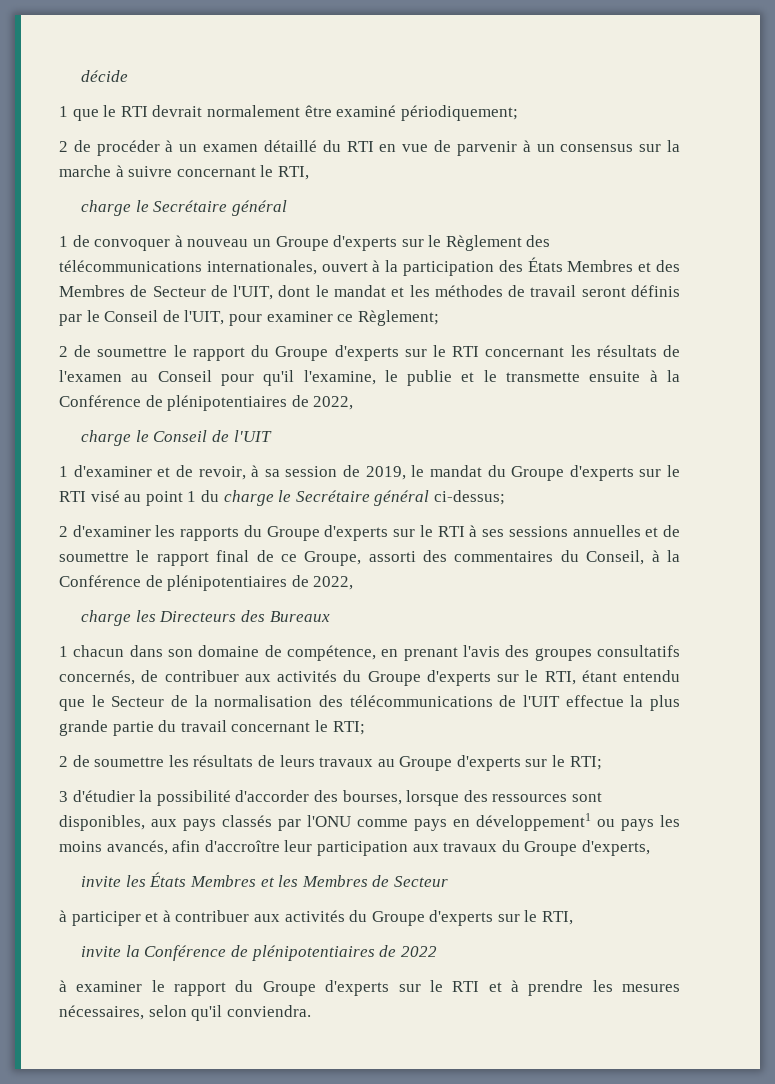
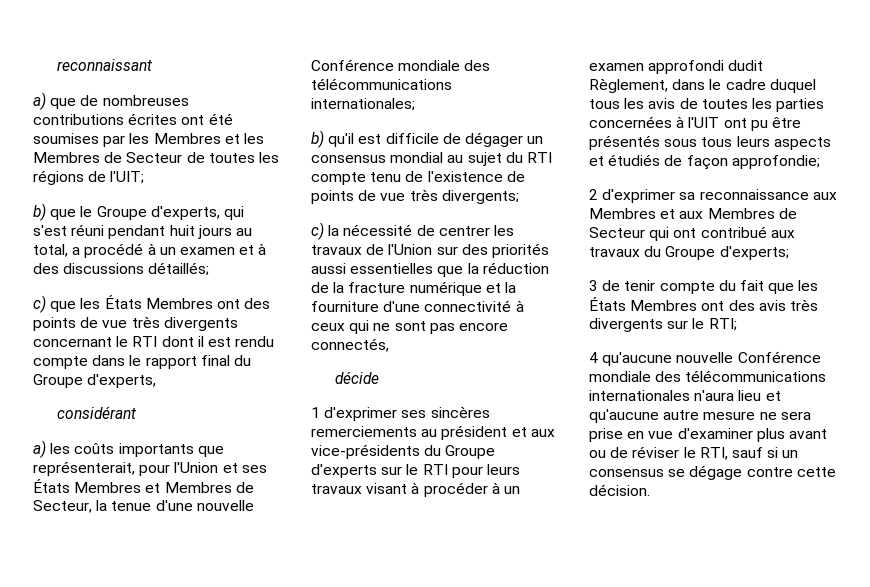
[81,70,129,82] [59,105,518,121] [59,140,680,156] [59,165,309,180] [81,200,287,216] [59,235,551,251] [59,257,680,276] décide // 1 que le RTI devrait normalement être examiné périodiquement; // 2 de procéder à un examen détaillé du RTI en vue de parvenir à un consensus sur la marche à suivre concernant le RTI, // charge le Secrétaire général // 1 de convoquer à nouveau un Groupe d'experts sur le Règlement des télécommunications internationales, ouvert à la participation des États Membres et des -> [57,59,153,71] [33,92,189,110] [33,113,233,125] [33,133,264,147] reconnaissant // a) que de nombreuses contributions écrites ont été soumises par les Membres et les
[233,285,680,300] [59,310,439,326] [59,345,680,361] [59,370,680,386] [59,395,354,411] [81,430,272,446] [59,465,680,481] [59,490,505,506] [59,525,681,541] [59,550,680,566] [59,575,354,591] [81,610,330,626] [59,645,680,661] [59,670,680,686] [59,695,680,711] [59,720,365,736] [59,755,602,771] [59,790,602,806] [59,813,680,831] [59,840,650,856] [81,872,448,887] [59,910,574,926] [81,945,437,961] [59,980,680,996] [59,1005,311,1021] l'UIT, dont le mandat et les méthodes de travail seront définis par le Conseil de l'UIT, pour examiner ce Règlement; // 2 de soumettre le rapport du Groupe d'experts sur le RTI concernant les résultats de l'examen au Conseil pour qu'il l'examine, le publie et le transmette ensuite à la Conférence de plénipotentiaires de 2022, // charge le Conseil de l'UIT // 1 d'examiner et de revoir, à sa session de 2019, le mandat du Groupe d'experts sur le RTI visé au point 1 du charge le Secrétaire général ci-dessus; // 2 d'examiner les rapports du Groupe d'experts sur le RTI à ses sessions annuelles et de soumettre le rapport final de ce Groupe, assorti des commentaires du Conseil, à la Conférence de plénipotentiaires de 2022, // charge les Directeurs des Bureaux // 1 chacun dans son domaine de compétence, en prenant l'avis des groupes consultatifs concernés, de contribuer aux activités du Groupe d'experts sur le RTI, étant entendu que le Secteur de la normalisation des télécommunications de l'UIT effectue la plus grande partie du travail concernant le RTI; // 2 de soumettre les résultats de leurs travaux au Groupe d'experts sur le RTI; // 3 d'étudier la possibilité d'accorder des bourses, lorsque des ressources sont disponibles, aux pays classés par l'ONU comme pays en développement1 ou pays les moins avancés, afin d'accroître leur participation aux travaux du Groupe d'experts, // invite les États Membres et les Membres de Secteur // à participer et à contribuer aux activités du Groupe d'experts sur le RTI, // invite la Conférence de plénipotentiaires de 2022 // à examiner le rapport du Groupe d'experts sur le RTI et à prendre les mesures nécessaires, selon qu'il conviendra. -> [208,152,279,163] [33,170,145,185] [33,203,244,221] [33,224,252,239] [33,243,267,258] [33,262,210,276] [33,295,271,313] [33,316,238,331] [33,336,275,347] [33,355,251,369] [33,374,157,388] [57,406,137,419] [33,440,224,458] [33,461,267,476] [33,479,254,493] [33,500,254,513] [311,59,491,71] [311,78,452,90] [311,98,415,111] [311,130,544,148] [311,152,552,166] [311,171,525,185] [311,189,519,204] [311,222,514,240] [311,243,549,258] [311,262,549,277] [311,281,516,296] [311,300,524,312] [311,320,508,334] [311,338,389,352] [335,371,380,384] [311,406,490,421] [311,425,555,440] [311,444,496,459] [311,464,520,478] [311,482,520,497] [589,60,764,74] [589,78,816,93] [589,98,825,112] [589,116,801,131] [589,135,831,150] [589,154,820,170] [589,189,837,203] [589,208,797,219] [589,226,795,241] [589,246,789,260] [589,280,819,294] [589,297,818,311] [589,318,737,332] [589,351,821,366] [589,370,827,382] [589,390,781,401] [589,409,811,423] [589,428,827,442] [589,446,799,460] [589,465,836,480] [589,484,650,496] toutes les régions de l'UIT; // b) que le Groupe d'experts, qui s'est réuni pendant huit jours au total, a procédé à un examen et à des discussions détaillés; // c) que les États Membres ont des points de vue très divergents concernant le RTI dont il est rendu compte dans le rapport final du Groupe d'experts, // considérant // a) les coûts importants que représenterait, pour l'Union et ses États Membres et Membres de Secteur, la tenue d'une nouvelle Conférence mondiale des télécommunications internationales; // b) qu'il est difficile de dégager un consensus mondial au sujet du RTI compte tenu de l'existence de points de vue très divergents; // c) la nécessité de centrer les travaux de l'Union sur des priorités aussi essentielles que la réduction de la fracture numérique et la fourniture d'une connectivité à ceux qui ne sont pas encore connectés, // décide // 1 d'exprimer ses sincères remerciements au président et aux vice-présidents du Groupe d'experts sur le RTI pour leurs travaux visant à procéder à un examen approfondi dudit Règlement, dans le cadre duquel tous les avis de toutes les parties concernées à l'UIT ont pu être présentés sous tous leurs aspects et étudiés de façon approfondie; // 2 d'exprimer sa reconnaissance aux Membres et aux Membres de Secteur qui ont contribué aux travaux du Groupe d'experts; // 3 de tenir compte du fait que les États Membres ont des avis très divergents sur le RTI; // 4 qu'aucune nouvelle Conférence mondiale des télécommunications internationales n'aura lieu et qu'aucune autre mesure ne sera prise en vue d'examiner plus avant ou de réviser le RTI, sauf si un consensus se dégage contre cette décision.

